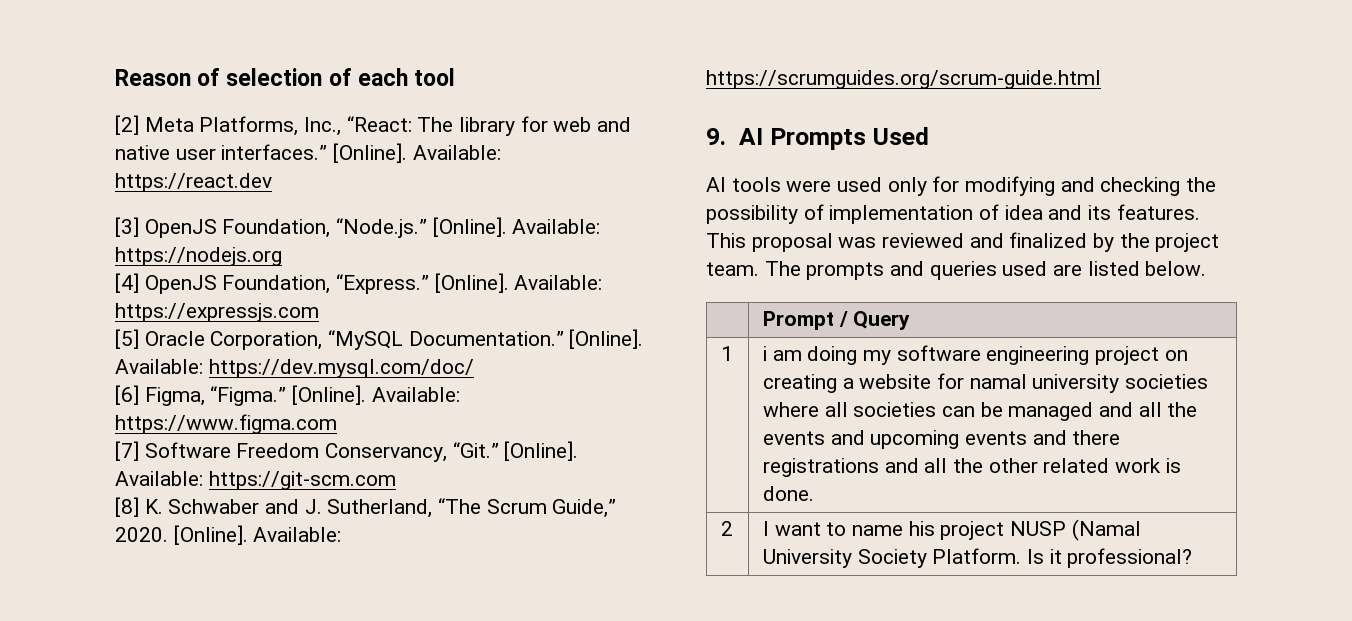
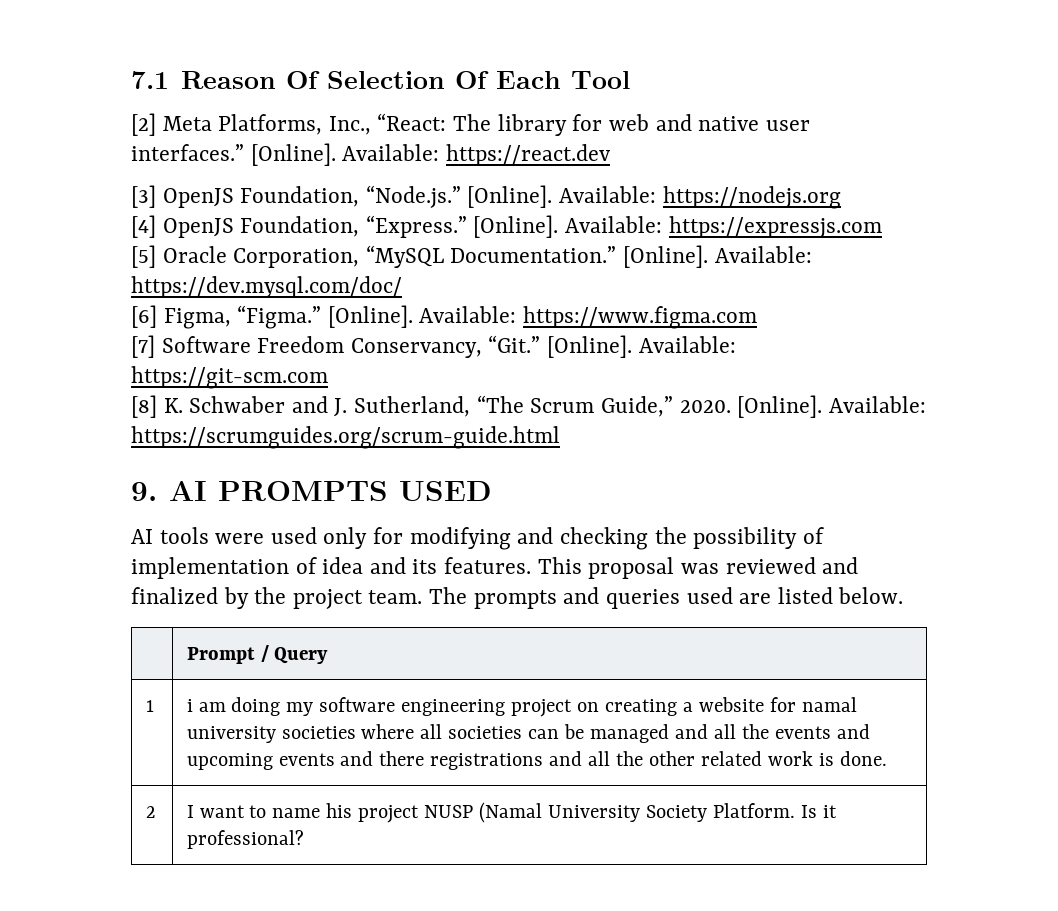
[115,68,456,86] Reason of selection of each tool -> [131,71,631,89] 7.1 Reason Of Selection Of Each Tool
[769,127,929,150] Prompts Used -> [218,481,493,501] PROMPTS USED

